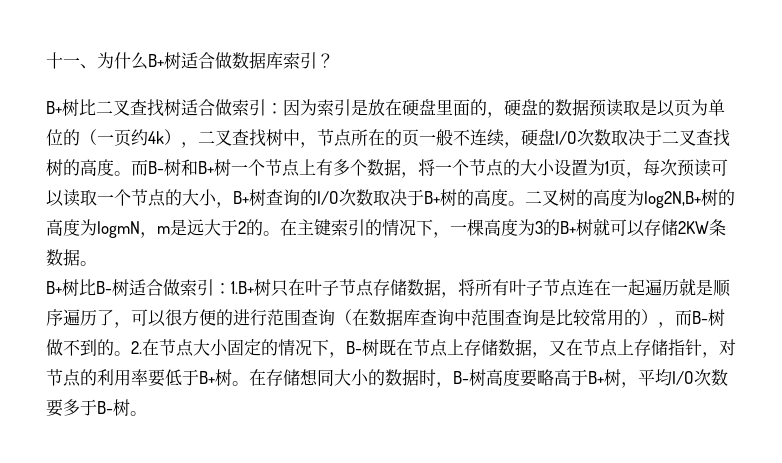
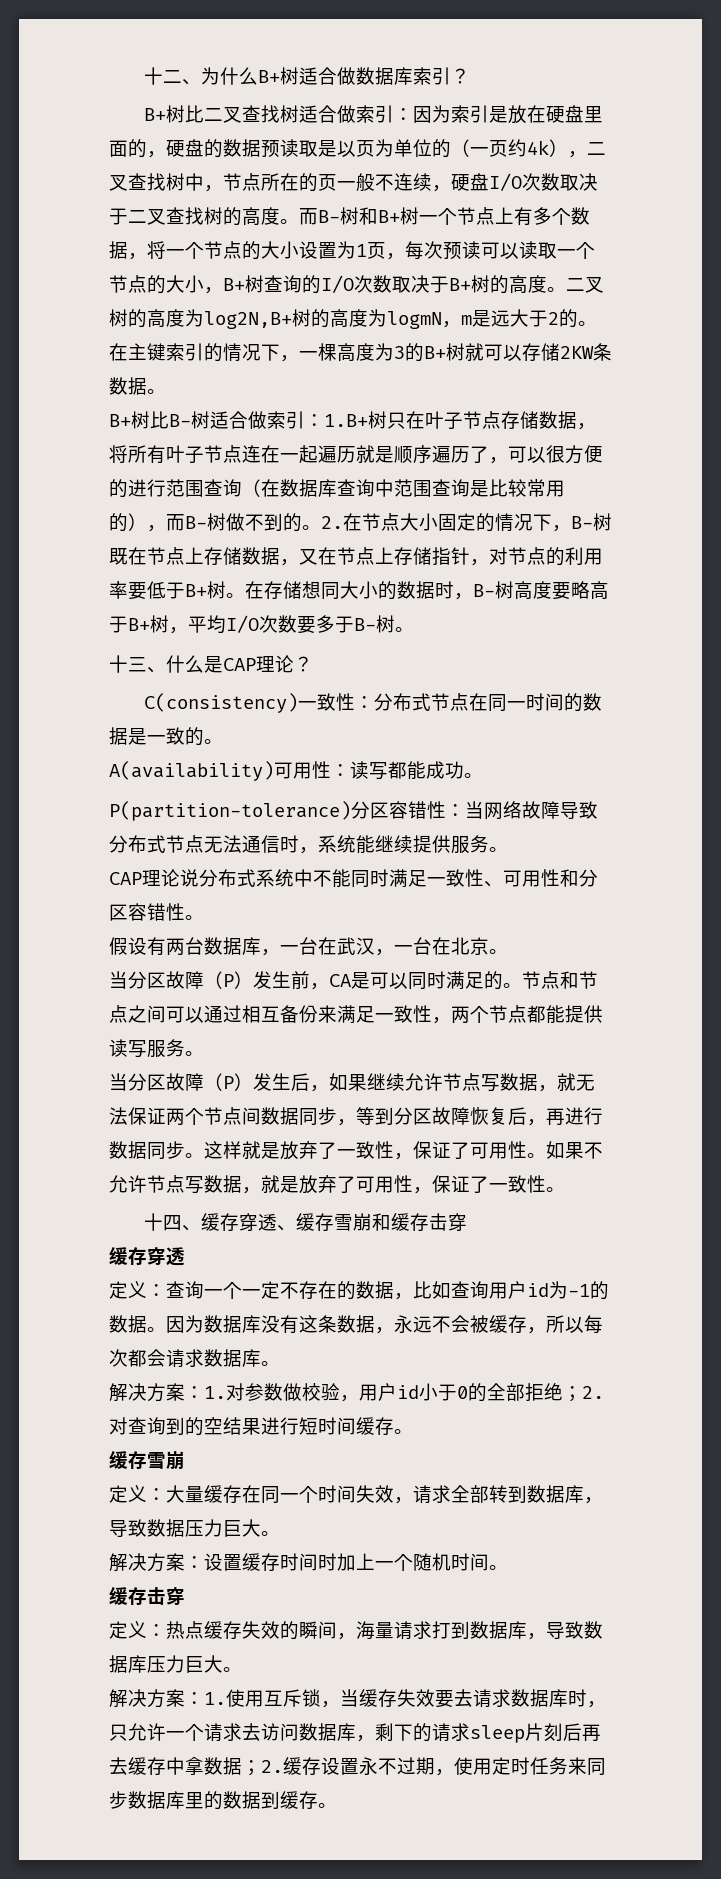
[46,52,80,69] 十一 -> [144,67,183,85] 十二
(147, 413) none -> [109,655,313,673] [144,693,603,713] [109,727,223,746] [109,761,483,781] [109,801,598,821] [109,835,508,854] [109,869,598,888] [109,903,204,921] [109,937,508,956] [109,971,598,990] [109,1005,603,1024] [109,1039,204,1058] [109,1073,595,1092] [109,1107,603,1126] [109,1141,603,1160] [109,1175,565,1194] [144,1213,468,1232] [109,1247,185,1266] [109,1281,609,1300] [109,1315,603,1334] [109,1349,280,1368] [109,1383,604,1402] [109,1417,413,1436] [109,1451,185,1470] [109,1485,603,1504] [109,1519,280,1537] [109,1553,508,1572] [109,1587,185,1605] [109,1621,603,1640] [109,1655,242,1673] [109,1689,606,1708] [109,1723,601,1743] [109,1757,606,1776] [109,1791,337,1810] // 十三、什么是CAP理论？ // C(consistency)一致性：分布式节点在同一时间的数据是一致的。 // A(availability)可用性：读写都能成功。 // P(partition-tolerance)分区容错性：当网络故障导致分布式节点无法通信时，系统能继续提供服务。 // CAP理论说分布式系统中不能同时满足一致性、可用性和分区容错性。 // 假设有两台数据库，一台在武汉，一台在北京。 // 当分区故障（P）发生前，CA是可以同时满足的。节点和节点之间可以通过相互备份来满足一致性，两个节点都能提供读写服务。 // 当分区故障（P）发生后，如果继续允许节点写数据，就无法保证两个节点间数据同步，等到分区故障恢复后，再进行数据同步。这样就是放弃了一致性，保证了可用性。如果不允许节点写数据，就是放弃了可用性，保证了一致性。 // 十四、缓存穿透、缓存雪崩和缓存击穿 // 缓存穿透 // 定义：查询一个一定不存在的数据，比如查询用户id为-1的数据。因为数据库没有这条数据，永远不会被缓存，所以每次都会请求数据库。 // 解决方案：1.对参数做校验，用户id小于0的全部拒绝；2.对查询到的空结果进行短时间缓存。 // 缓存雪崩 // 定义：大量缓存在同一个时间失效，请求全部转到数据库，导致数据压力巨大。 // 解决方案：设置缓存时间时加上一个随机时间。 // 缓存击穿 // 定义：热点缓存失效的瞬间，海量请求打到数据库，导致数据库压力巨大。 // 解决方案：1.使用互斥锁，当缓存失效要去请求数据库时，只允许一个请求去访问数据库，剩下的请求sleep片刻后再去缓存中拿数据；2.缓存设置永不过期，使用定时任务来同步数据库里的数据到缓存。

